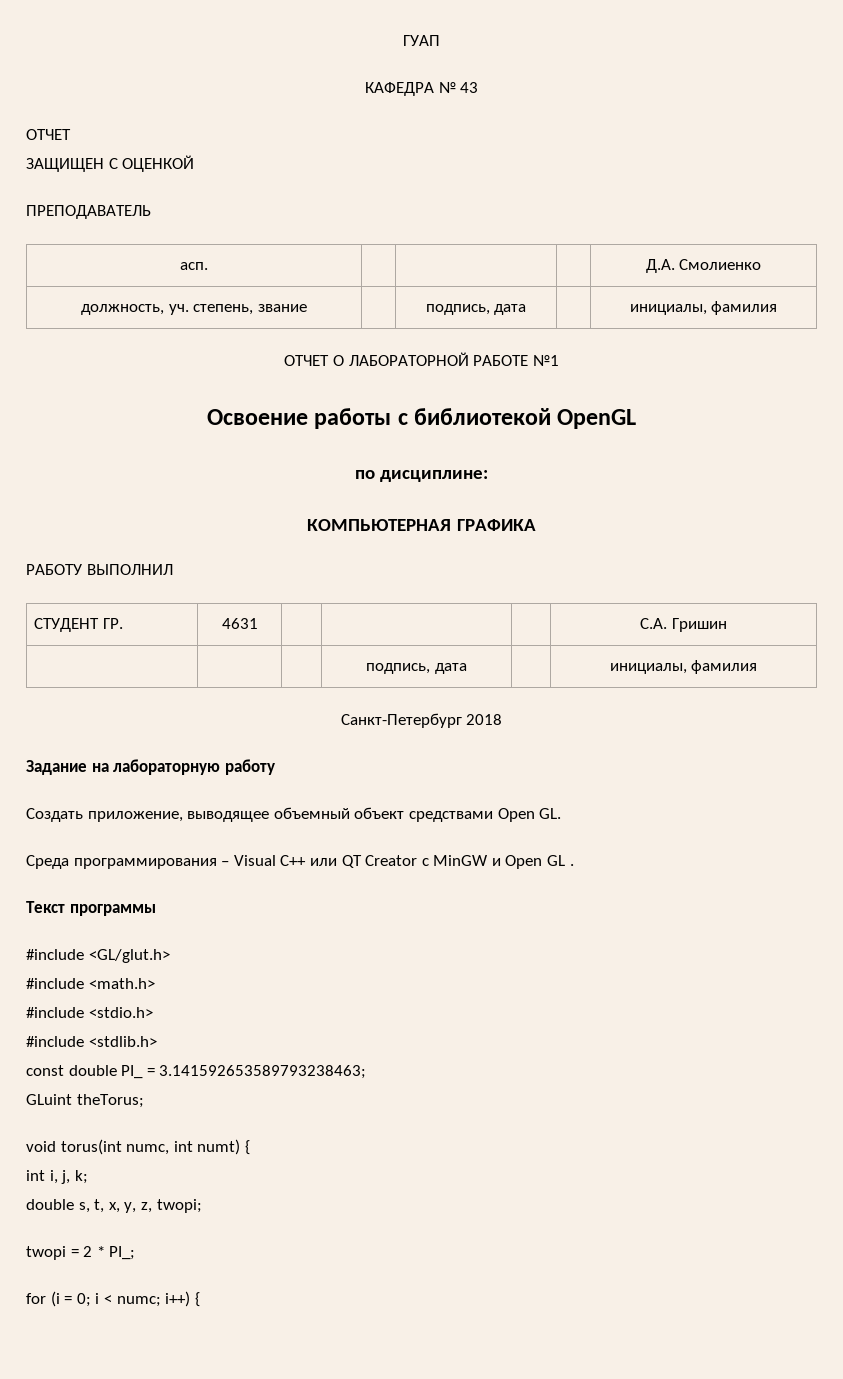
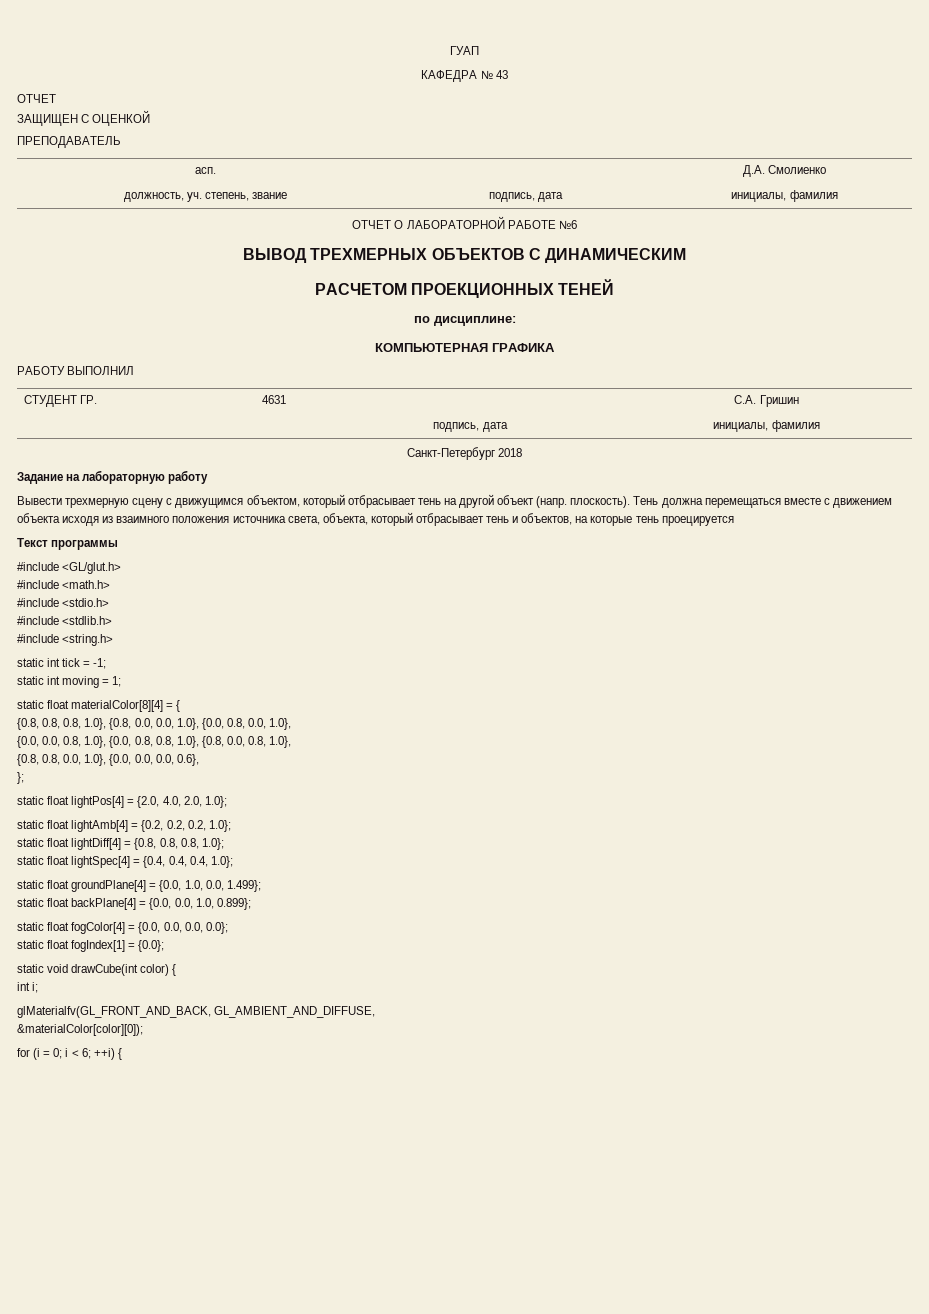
[532,355,559,366] [206,408,637,429] №1 // Освоение работы с библиотекой OpenGL -> [558,220,577,229] [242,248,687,263] [314,279,615,298] №6 // ВЫВОД ТРЕХМЕРНЫХ ОБЪЕКТОВ С ДИНАМИЧЕСКИМ // РАСЧЕТОМ ПРОЕКЦИОННЫХ ТЕНЕЙ
[26,807,562,822] [26,855,574,869] Создать приложение, выводящее объемный объект средствами Open GL. // Среда программирования – Visual C++ или QT Creator c MinGW и Open GL . -> [17,494,892,508] [17,512,734,526] Вывести трехмерную сцену с движущимся объектом, который отбрасывает тень на другой объект (напр. плоскость). Тень должна перемещаться вместе с движением объекта исходя из взаимного положения источника света, объекта, который отбрасывает тень и объектов, на которые тень проецируется
[26,1065,367,1079] [26,1094,144,1108] [26,1139,250,1155] [26,1170,88,1184] [26,1199,202,1213] [26,1246,136,1260] const double PI_ = 3.141592653589793238463; // GLuint theTorus; // void torus(int numc, int numt) { // int i, j, k; // double s, t, x, y, z, twopi; // twopi = 2 * PI_; -> [17,634,114,646] [17,658,107,669] [17,676,122,688] [17,700,181,712] [17,718,292,730] [17,736,292,748] [17,754,199,766] [17,772,24,784] [17,796,227,808] [17,820,231,832] [17,838,224,850] [17,856,233,868] [17,880,261,892] [17,898,251,910] [17,922,228,934] [17,940,165,952] [17,964,177,976] [17,982,39,993] [17,1006,376,1018] [17,1024,143,1036] #include <string.h> // static int tick = -1; // static int moving = 1; // static float materialColor[8][4] = { // {0.8, 0.8, 0.8, 1.0}, {0.8, 0.0, 0.0, 1.0}, {0.0, 0.8, 0.0, 1.0}, // {0.0, 0.0, 0.8, 1.0}, {0.0, 0.8, 0.8, 1.0}, {0.8, 0.0, 0.8, 1.0}, // {0.8, 0.8, 0.0, 1.0}, {0.0, 0.0, 0.0, 0.6}, // }; // static float lightPos[4] = {2.0, 4.0, 2.0, 1.0}; // static float lightAmb[4] = {0.2, 0.2, 0.2, 1.0}; // static float lightDiff[4] = {0.8, 0.8, 0.8, 1.0}; // static float lightSpec[4] = {0.4, 0.4, 0.4, 1.0}; // static float groundPlane[4] = {0.0, 1.0, 0.0, 1.499}; // static float backPlane[4] = {0.0, 0.0, 1.0, 0.899}; // static float fogColor[4] = {0.0, 0.0, 0.0, 0.0}; // static float fogIndex[1] = {0.0}; // static void drawCube(int color) { // int i; // glMaterialfv(GL_FRONT_AND_BACK, GL_AMBIENT_AND_DIFFUSE, // &materialColor[color][0]);
[116,1291,191,1307] numc; i++) -> [81,1048,115,1060] 6; ++i)

